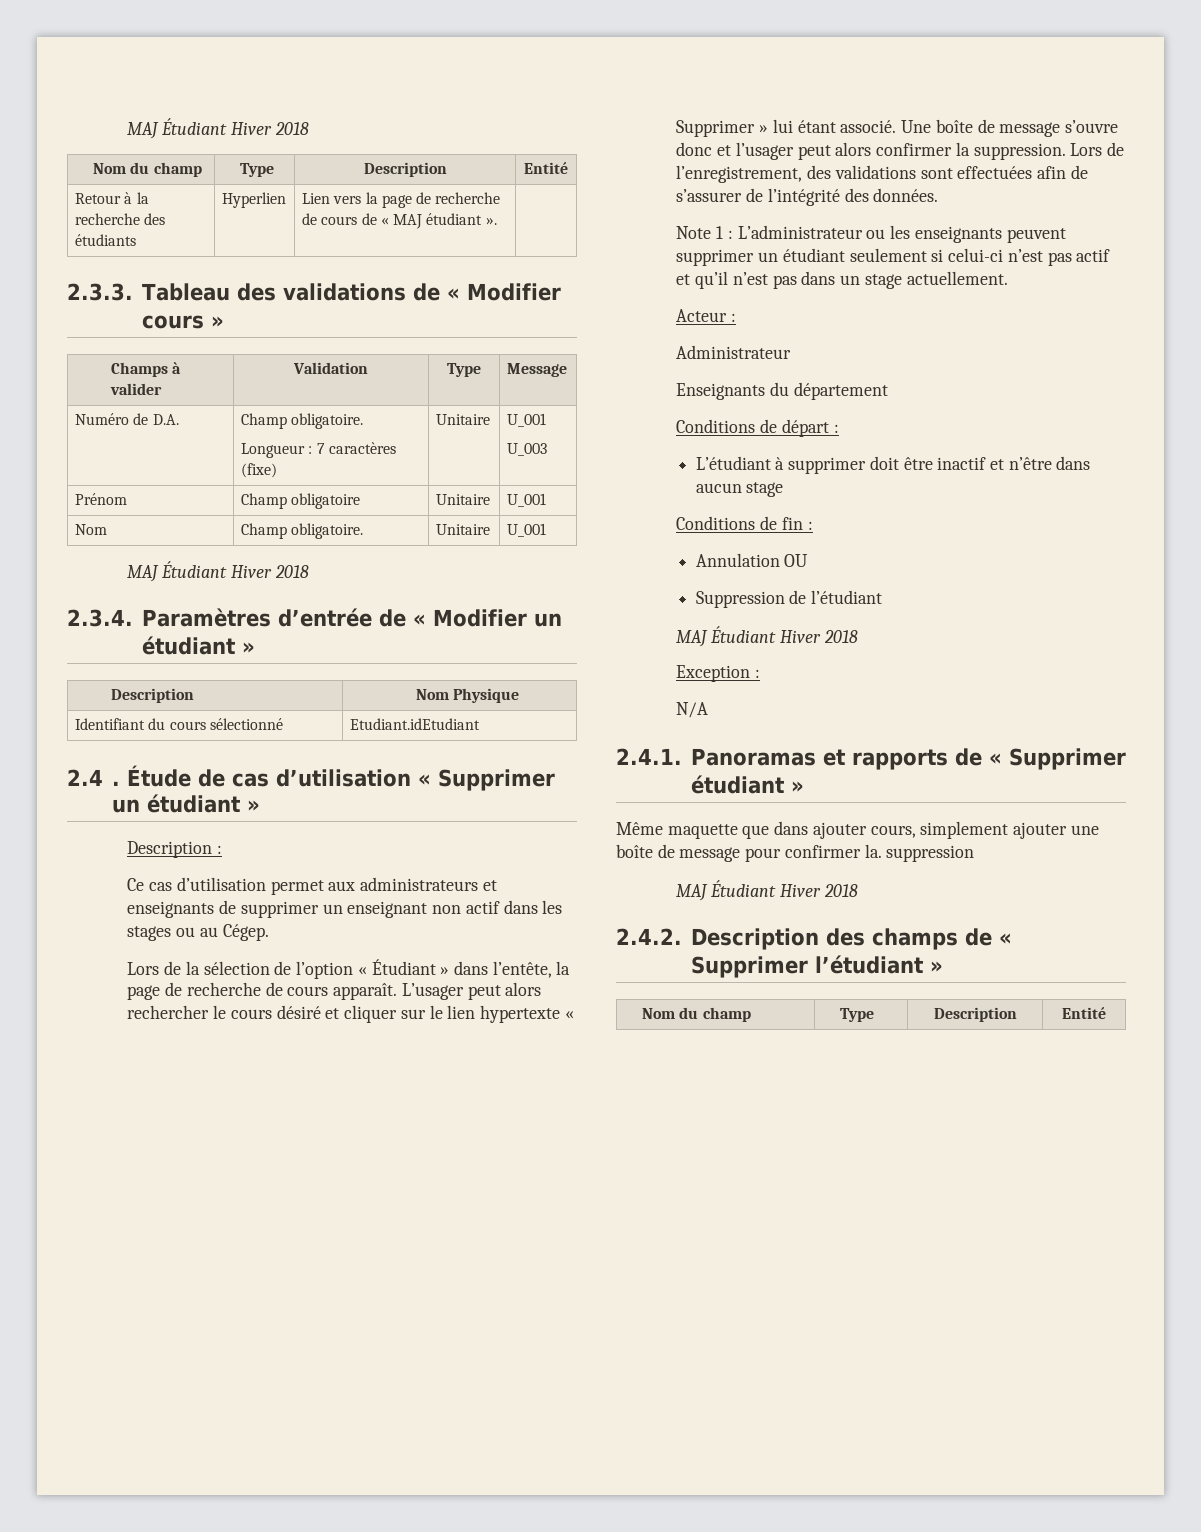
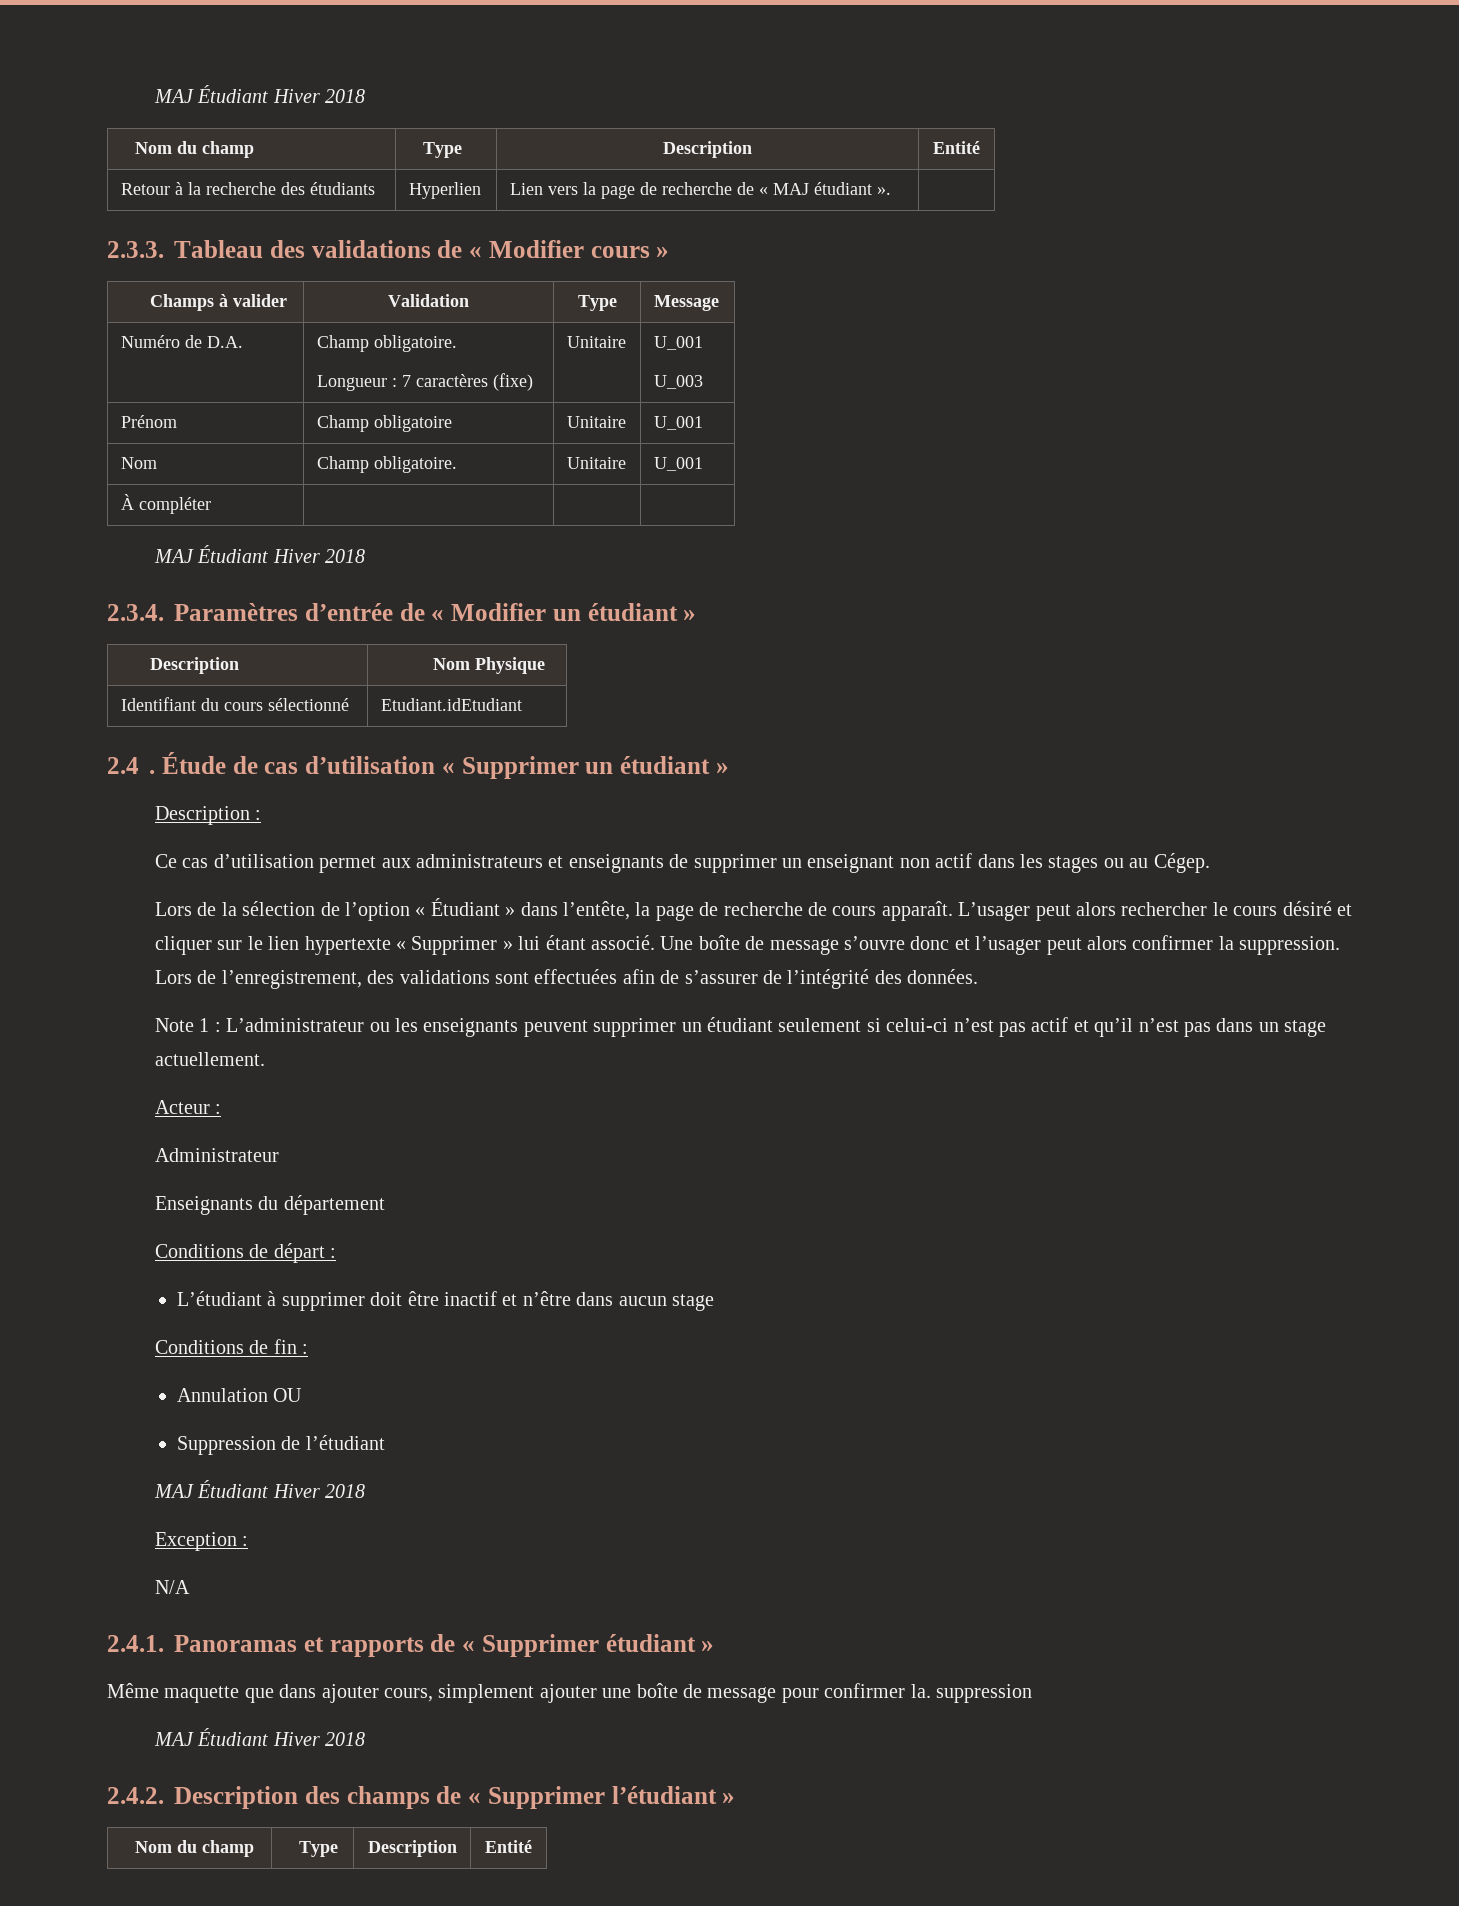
[321,213,377,225] cours de -> (754, 188) none
(546, 530) none -> [120,494,211,514] // À compléter | | |

